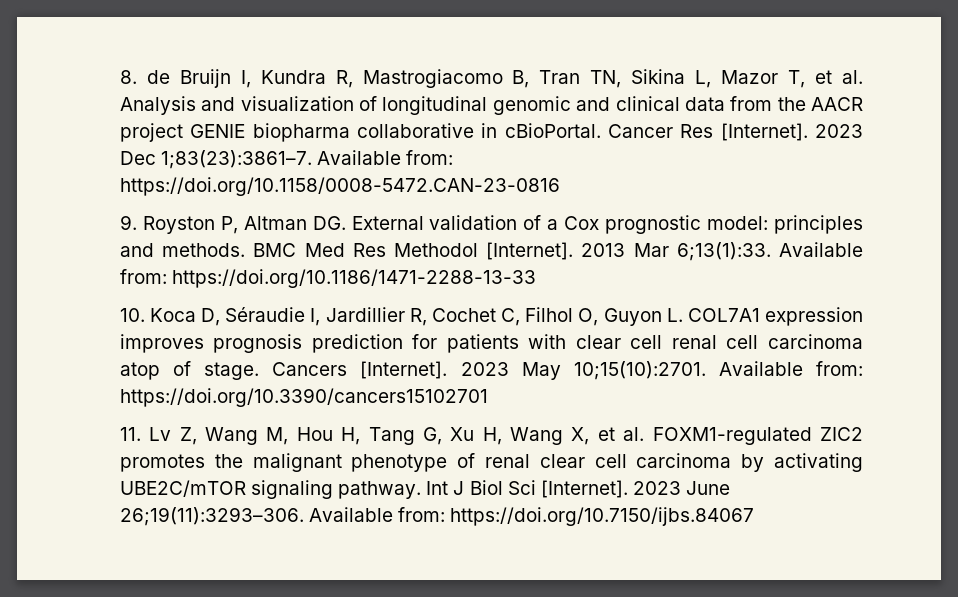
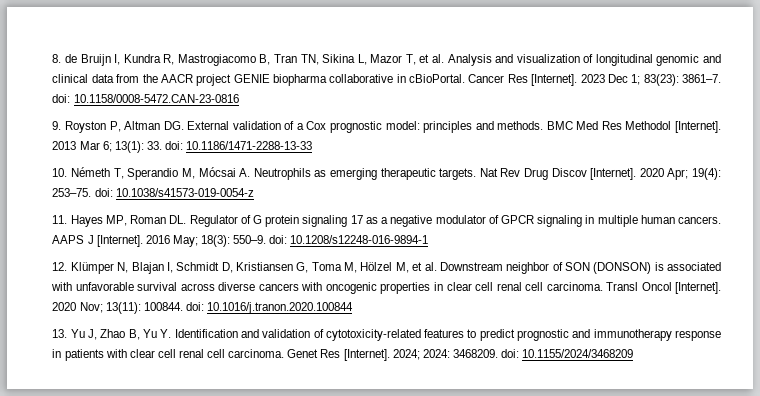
[161,150,454,169] [119,177,560,196] 1;83(23):3861–7. Available from: https://doi.org/10.1158/0008-5472.CAN-23-0816 -> [631,74,721,86] [52,94,239,103] 1; 83(23): 3861–7. doi: 10.1158/0008-5472.CAN-23-0816
[676,242,863,261] [119,269,537,288] [119,307,863,326] [119,334,438,353] 6;13(1):33. Available from: https://doi.org/10.1186/1471-2288-13-33 // 10. Koca D, Séraudie I, Jardillier R, Cochet C, Filhol O, Guyon L. COL7A1 expression improves prognosis prediction for -> [102,141,313,153] [52,167,721,180] [52,188,254,197] [52,215,721,227] [52,235,429,247] [52,262,721,274] [51,282,721,294] [52,302,354,314] [52,329,721,341] [52,349,62,358] 6; 13(1): 33. doi: 10.1186/1471-2288-13-33 // 10. Németh T, Sperandio M, Mócsai A. Neutrophils as emerging therapeutic targets. Nat Rev Drug Discov [Internet]. 2020 Apr; 19(4): 253–75. doi: 10.1038/s41573-019-0054-z // 11. Hayes MP, Roman DL. Regulator of G protein signaling 17 as a negative modulator of GPCR signaling in multiple human cancers. AAPS J [Internet]. 2016 May; 18(3): 550–9. doi: 10.1208/s12248-016-9894-1 // 12. Klümper N, Blajan I, Schmidt D, Kristiansen G, Toma M, Hölzel M, et al. Downstream neighbor of SON (DONSON) is associated with unfavorable survival across diverse cancers with oncogenic properties in clear cell renal cell carcinoma. Transl Oncol [Internet]. 2020 Nov; 13(11): 100844. doi: 10.1016/j.tranon.2020.100844 // 13. Yu J, Zhao B, Yu Y. Identification and validation of cytotoxicity-related features to predict prognostic and immunotherapy response in
[768,334,864,349] [119,361,863,380] [119,388,488,407] [119,427,864,445] [119,453,863,472] [119,480,731,499] [119,507,755,526] carcinoma atop of stage. Cancers [Internet]. 2023 May 10;15(10):2701. Available from: https://doi.org/10.3390/cancers15102701 // 11. Lv Z, Wang M, Hou H, Tang G, Xu H, Wang X, et al. FOXM1-regulated ZIC2 promotes the malignant phenotype of renal clear cell carcinoma by activating UBE2C/mTOR signaling pathway. Int J Biol Sci [Internet]. 2023 June 26;19(11):3293–306. Available from: https://doi.org/10.7150/ijbs.84067 -> [228,349,634,361] carcinoma. Genet Res [Internet]. 2024; 2024: 3468209. doi: 10.1155/2024/3468209

